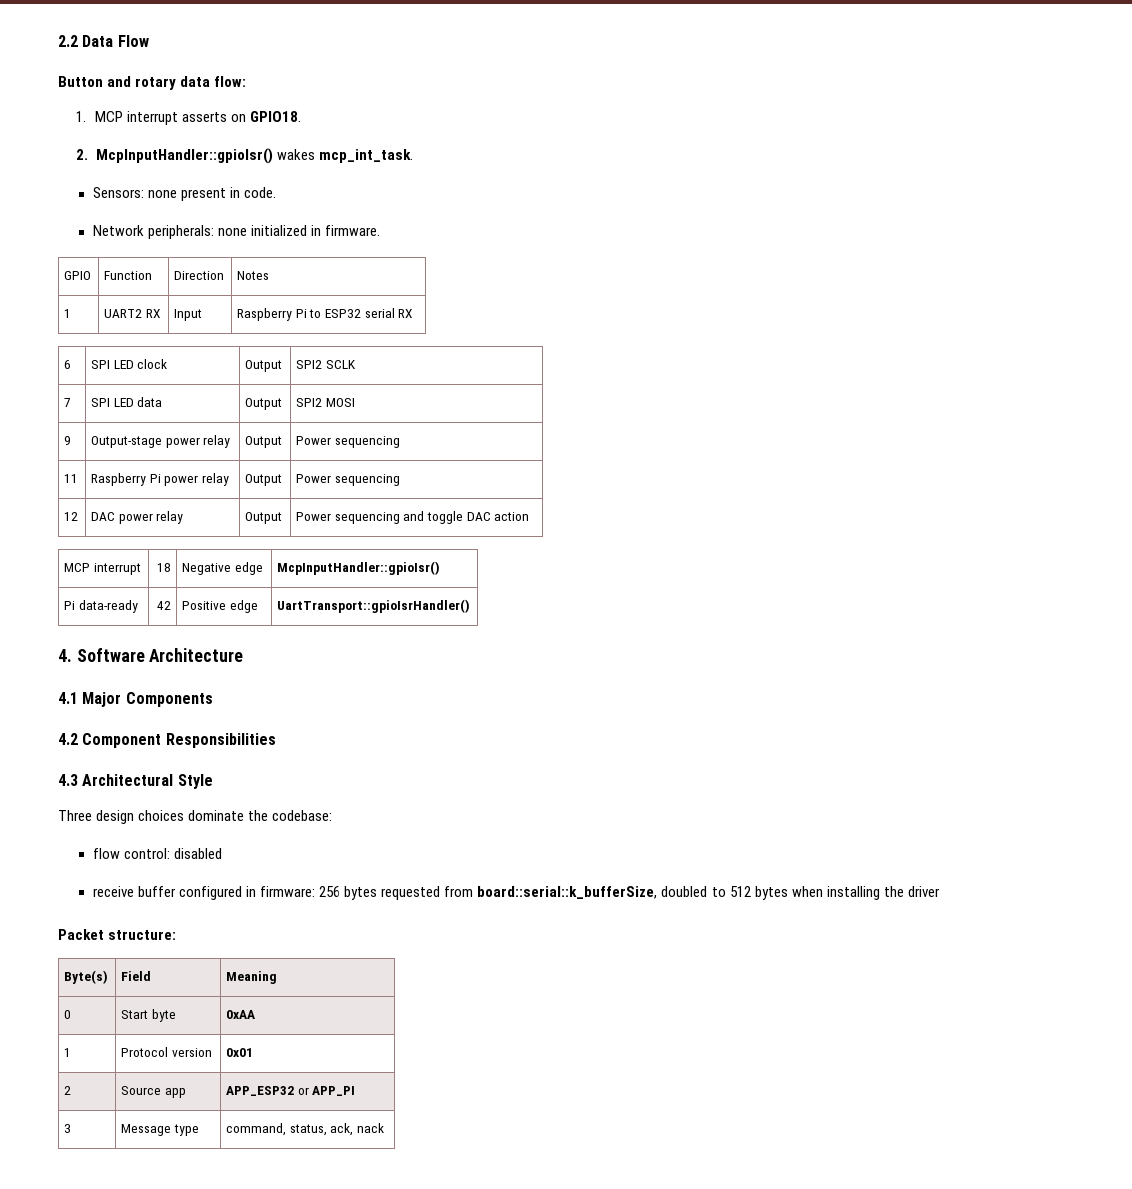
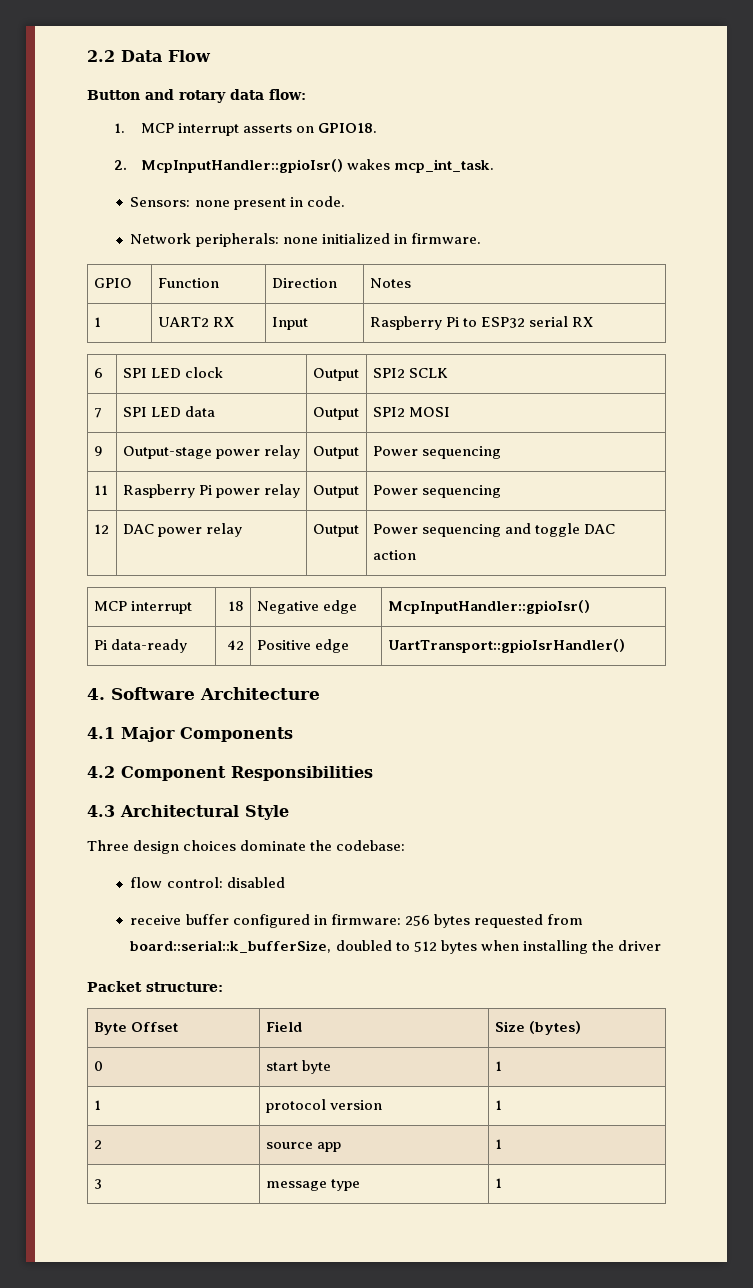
[64,970,109,984] Byte(s) -> [93,1022,178,1035] Byte Offset
[226,971,278,984] Meaning -> [494,1021,581,1035] Size (bytes)
[121,1010,149,1019] Start -> [265,1062,298,1071] start
[226,1010,256,1019] [64,1048,72,1057] [121,1047,169,1057] 0xAA // 1 | Protocol -> [494,1061,502,1071] [93,1100,101,1110] [265,1099,326,1113] 1 // 1 | protocol
[226,1048,254,1057] 0x01 -> [494,1100,502,1110] 1
[121,1086,162,1095] Source -> [265,1142,313,1149] source
[226,1086,356,1096] APP_ESP32 or APP_PI -> [494,1139,502,1149] 1
[121,1124,172,1136] Message -> [265,1181,327,1191] message
[226,1123,385,1136] command, status, ack, nack -> [494,1178,502,1188] 1

